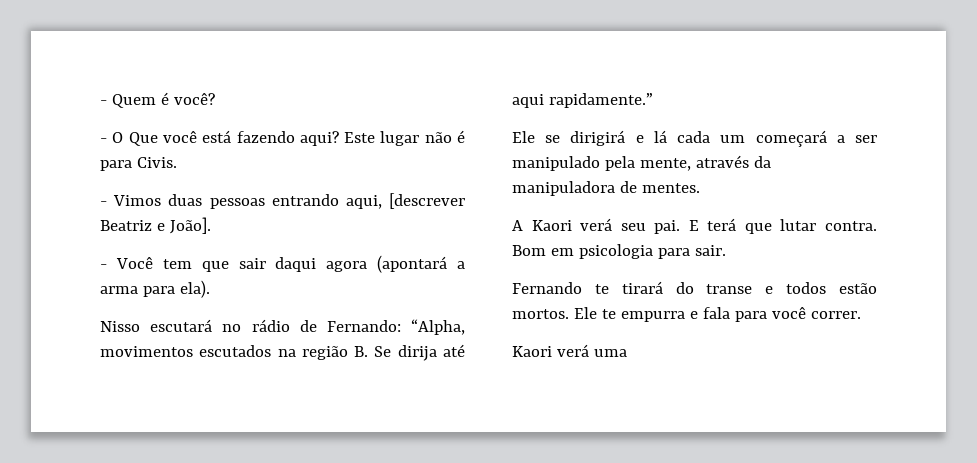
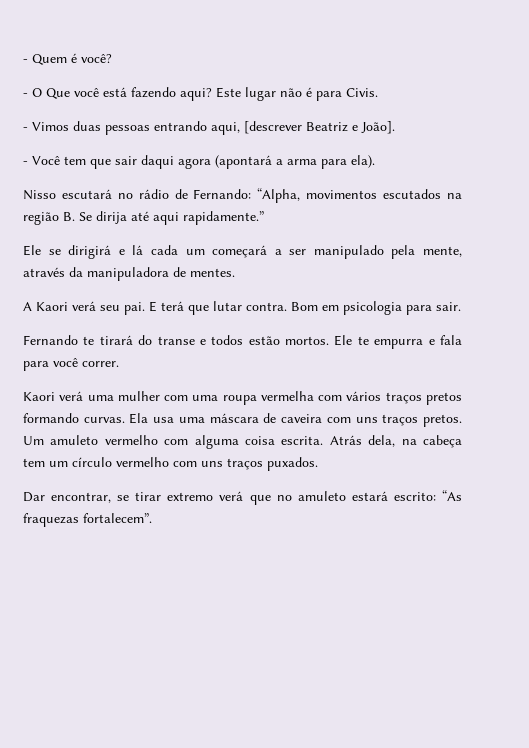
(627, 353) none -> [117,391,462,405] [23,413,463,427] [23,435,462,449] [23,457,318,471] [23,490,462,505] [23,513,152,527] mulher com uma roupa vermelha com vários traços pretos formando curvas. Ela usa uma máscara de caveira com uns traços pretos. Um amuleto vermelho com alguma coisa escrita. Atrás dela, na cabeça tem um círculo vermelho com uns traços puxados. // Dar encontrar, se tirar extremo verá que no amuleto estará escrito: “As fraquezas fortalecem”.

